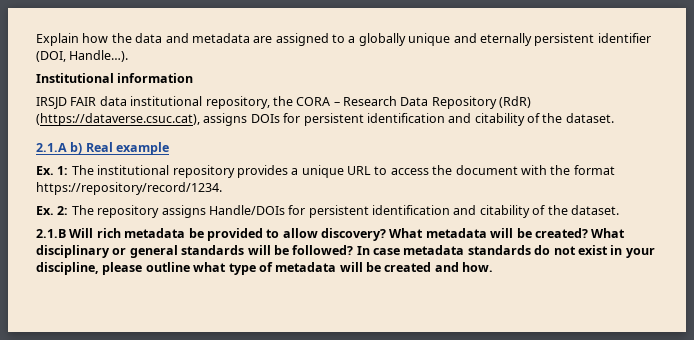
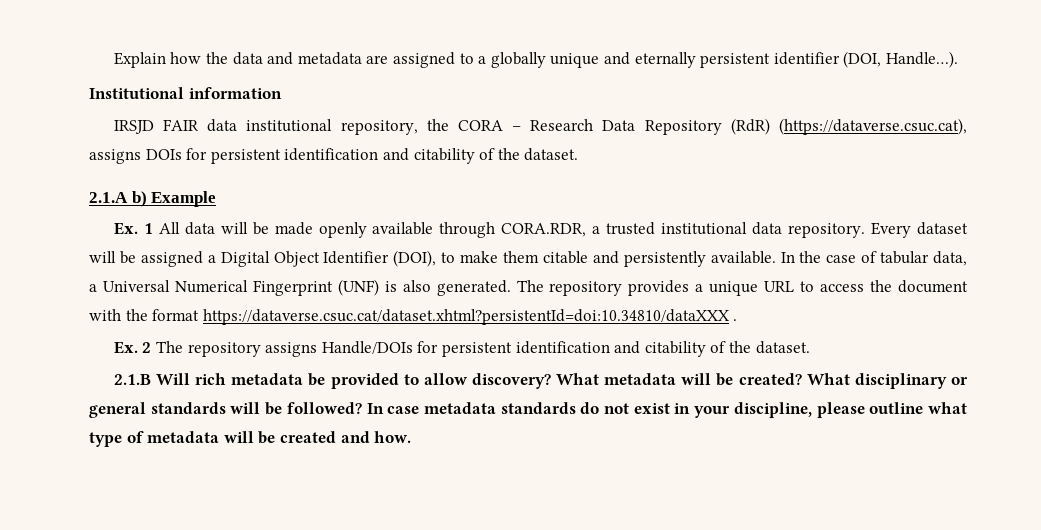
[85,142,170,155] [36,165,170,175] Real example // Ex. 1: The institutional -> [151,191,217,207] [113,222,968,238] [89,250,967,267] [89,279,544,296] Example // Ex. 1 All data will be made openly available through CORA.RDR, a trusted institutional data repository. Every dataset will be assigned a Digital Object Identifier (DOI), to make them citable and persistently available. In the case of tabular data, a Universal Numerical Fingerprint (UNF) is also generated. The
[36,182,222,195] [36,206,69,215] https://repository/record/1234. // Ex. 2: -> [202,309,738,325] [113,341,152,354] https://dataverse.csuc.cat/dataset.xhtml?persistentId=doi:10.34810/dataXXX . // Ex. 2

